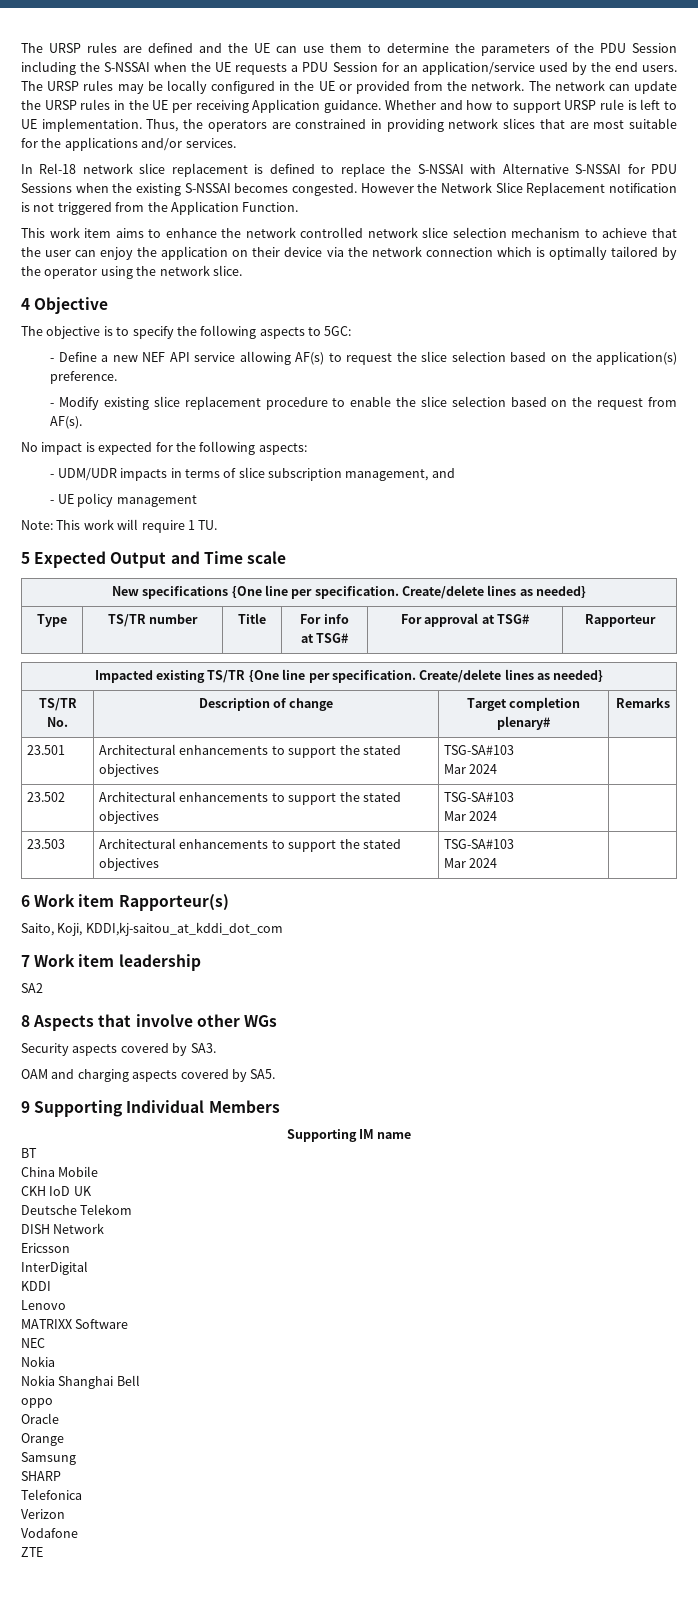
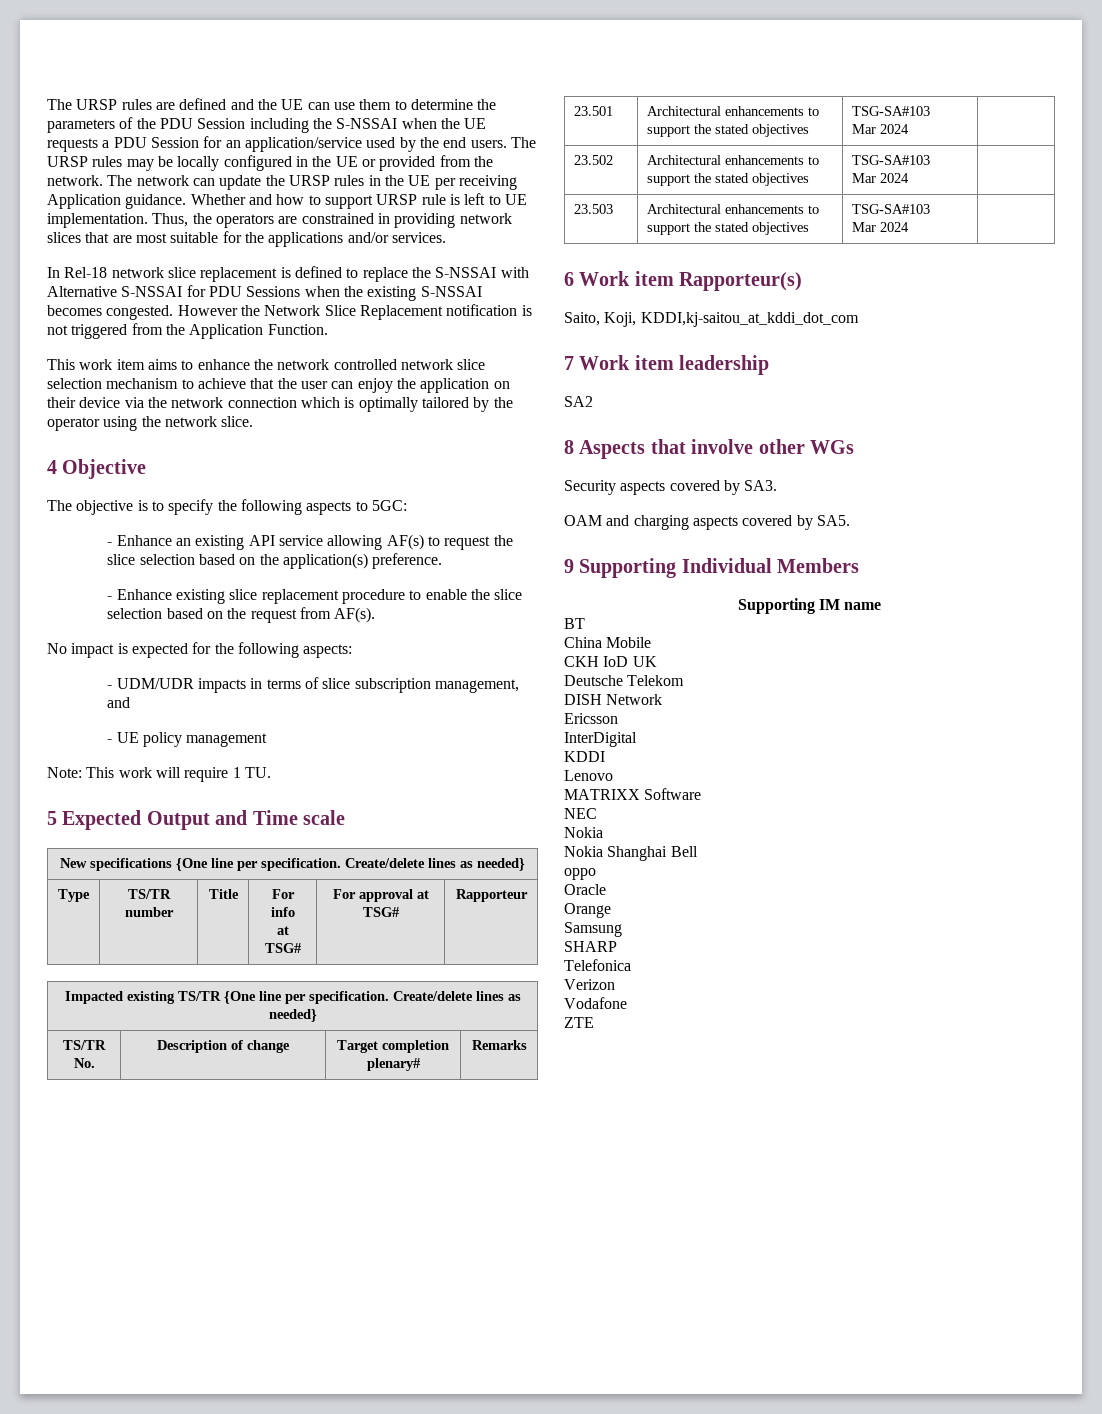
[58,352,166,362] Define a new NEF -> [116,535,245,550] Enhance an existing
[59,397,100,410] Modify -> [116,589,172,600] Enhance

